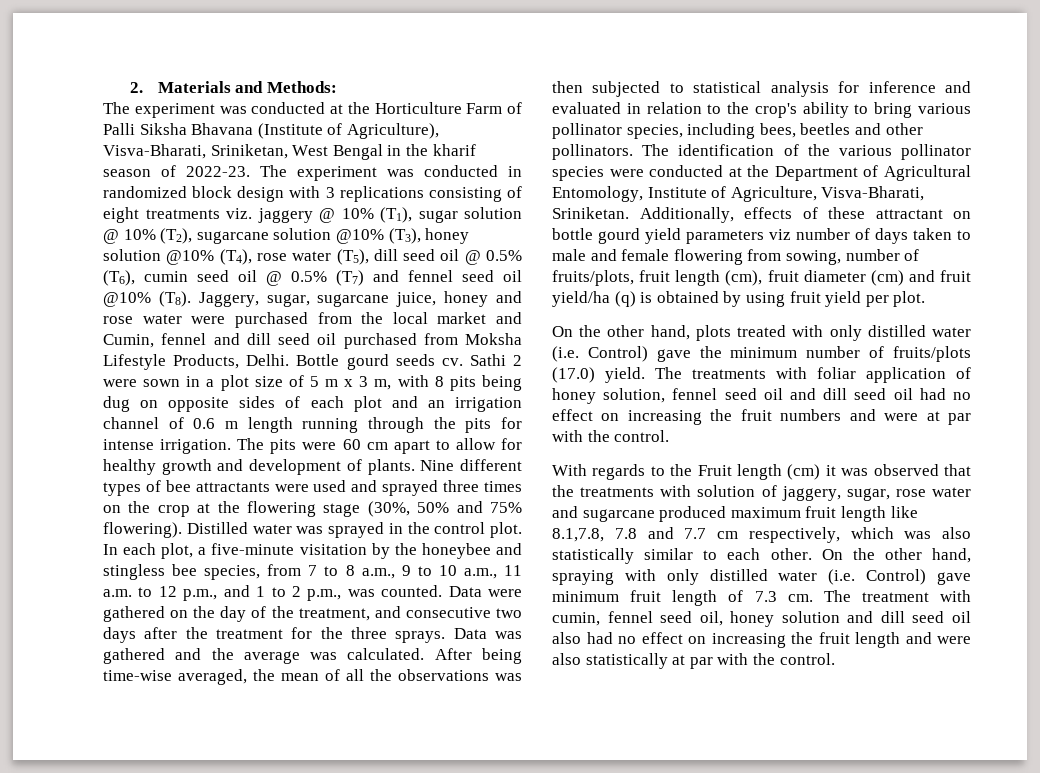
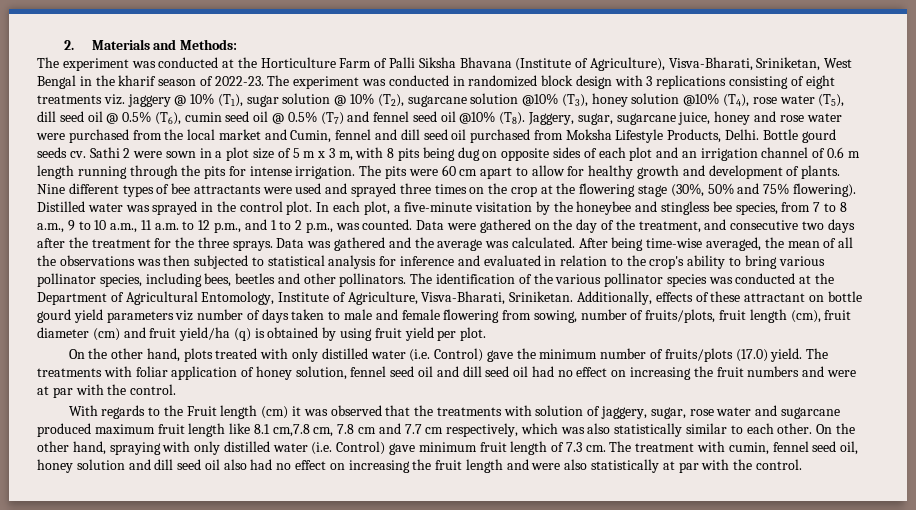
[609,169,644,177] were -> [708,277,733,284] was
[552,528,637,542] 8.1,7.8, 7.8 -> [253,424,377,437] 8.1 cm,7.8 cm, 7.8 cm

